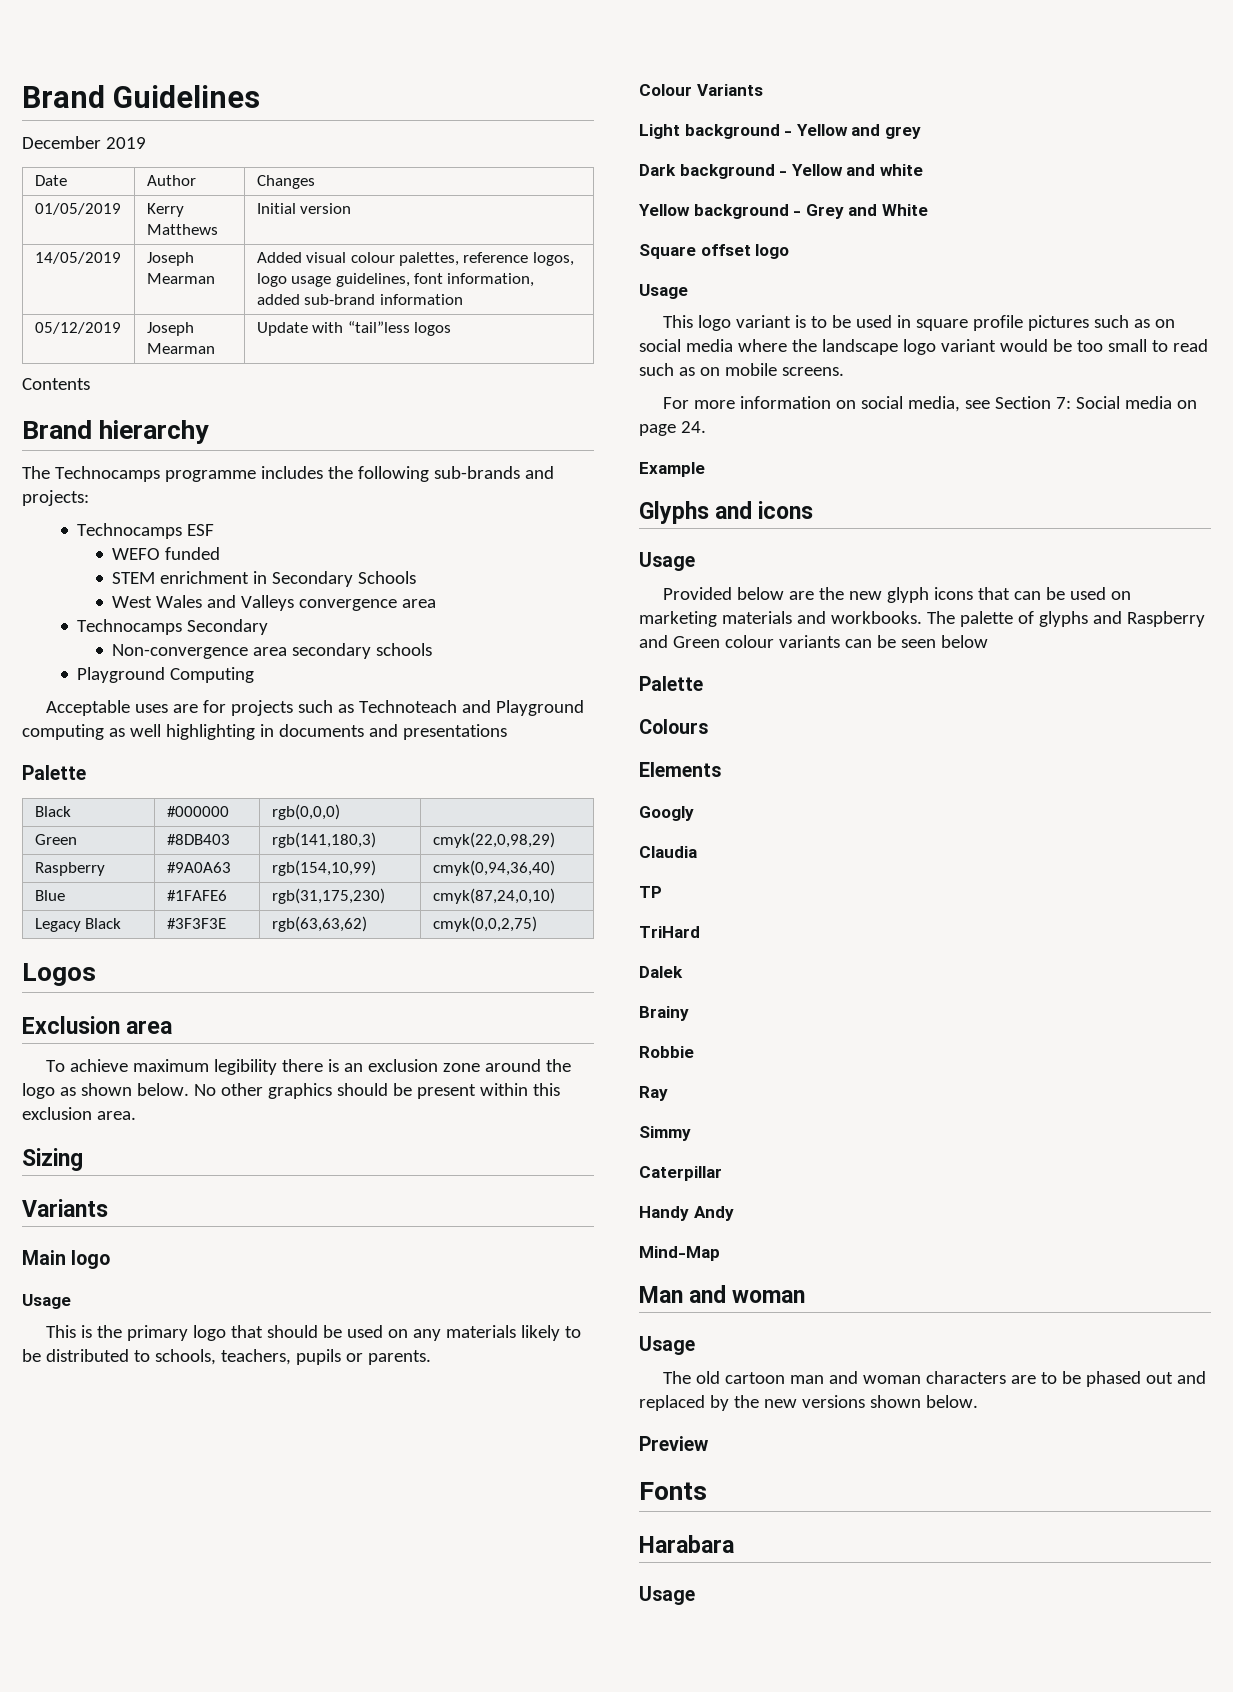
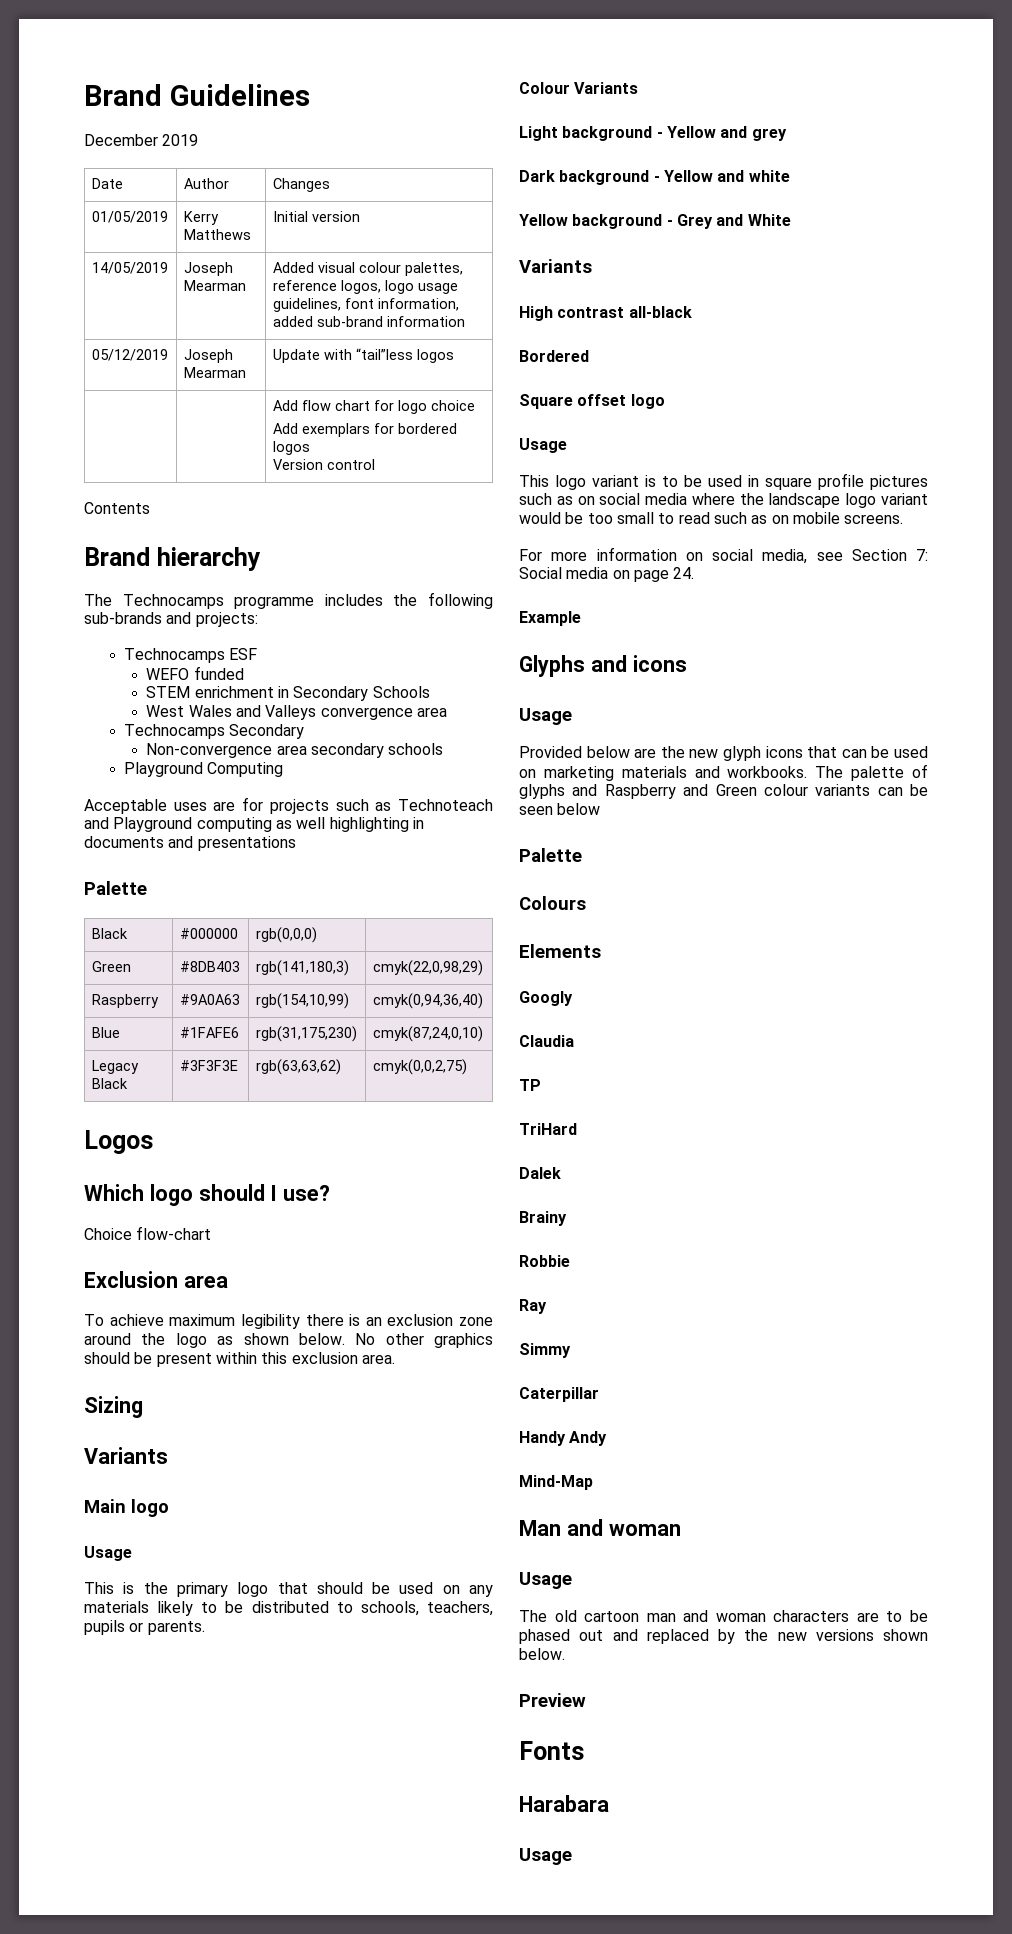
(451, 329) none -> [272,400,475,414] [272,423,457,437] [272,441,310,455] [272,459,375,470] // | | Add flow chart for logo choice // Add exemplars for bordered logos // Version control
(96, 974) none -> [84,1184,331,1206] [84,1226,212,1240] // Which logo should I use? // Choice flow-chart
(928, 210) none -> [519,259,592,273] [519,306,692,321] [519,350,589,362] // Variants // High contrast all-black // Bordered

